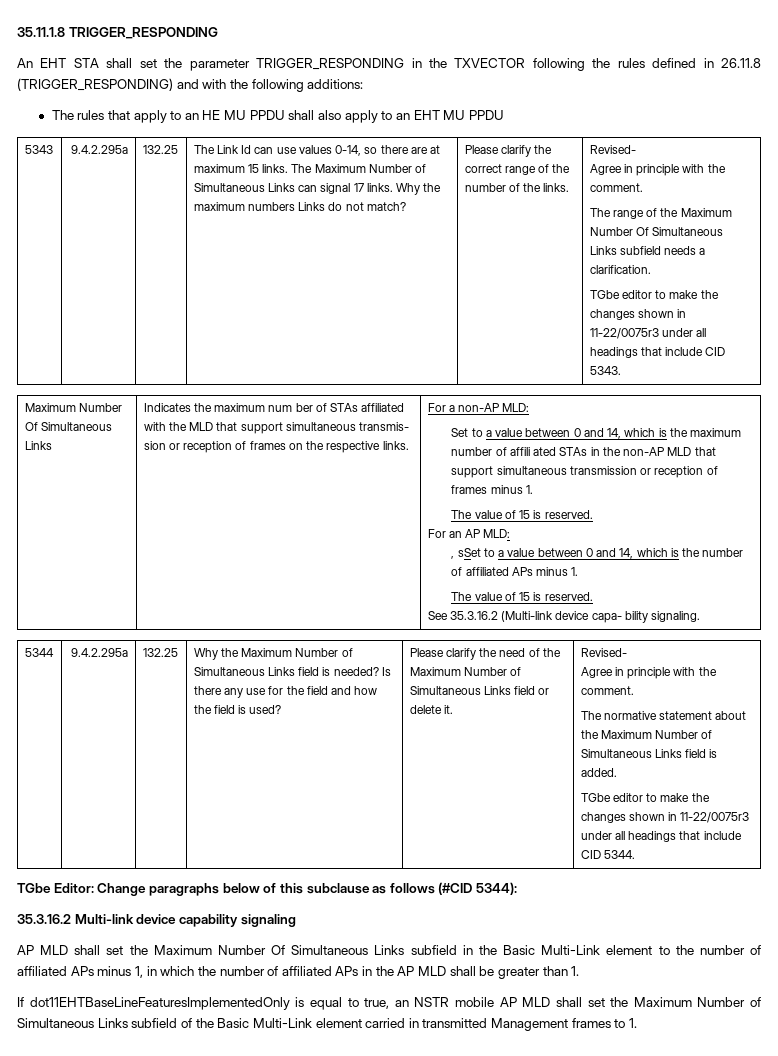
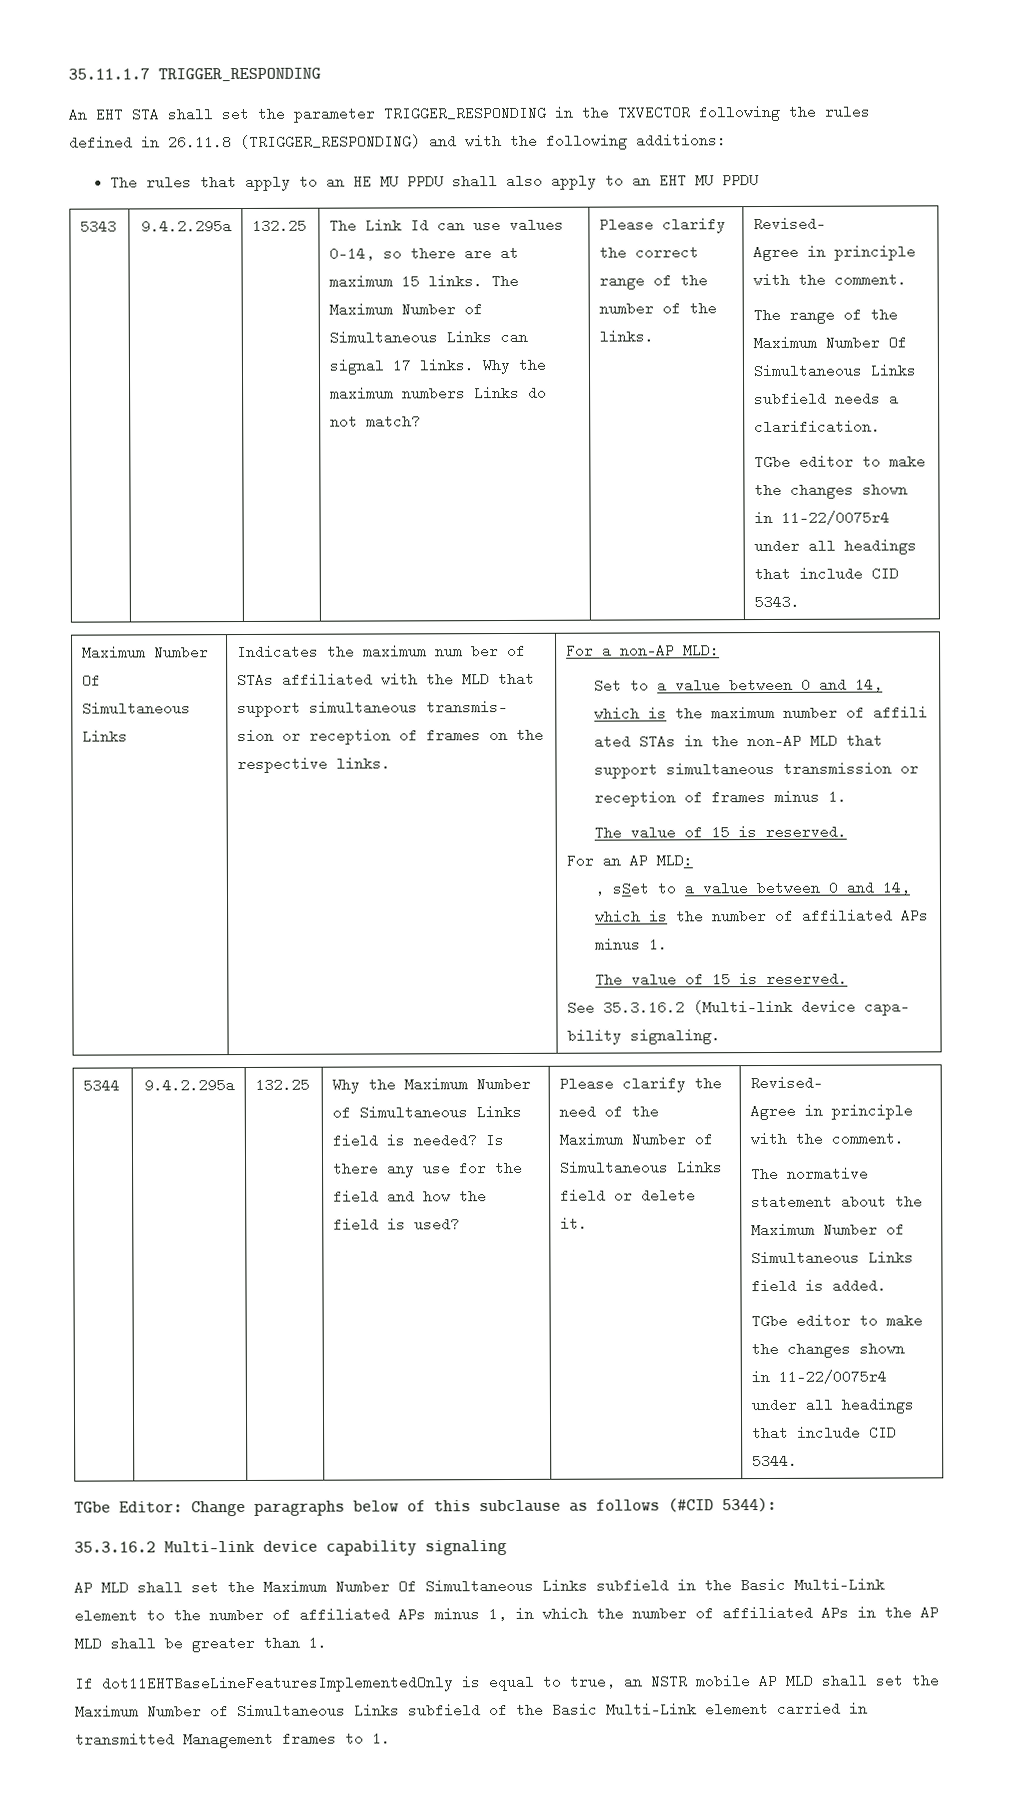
[17,27,65,37] 35.11.1.8 -> [68,68,150,80] 35.11.1.7
[589,328,659,339] 11-22/0075r3 -> [781,510,891,525] 11-22/0075r4
[680,812,750,823] 11-22/0075r3 -> [778,1369,888,1384] 11-22/0075r4

